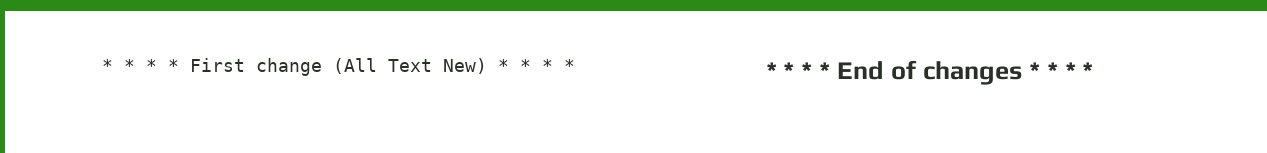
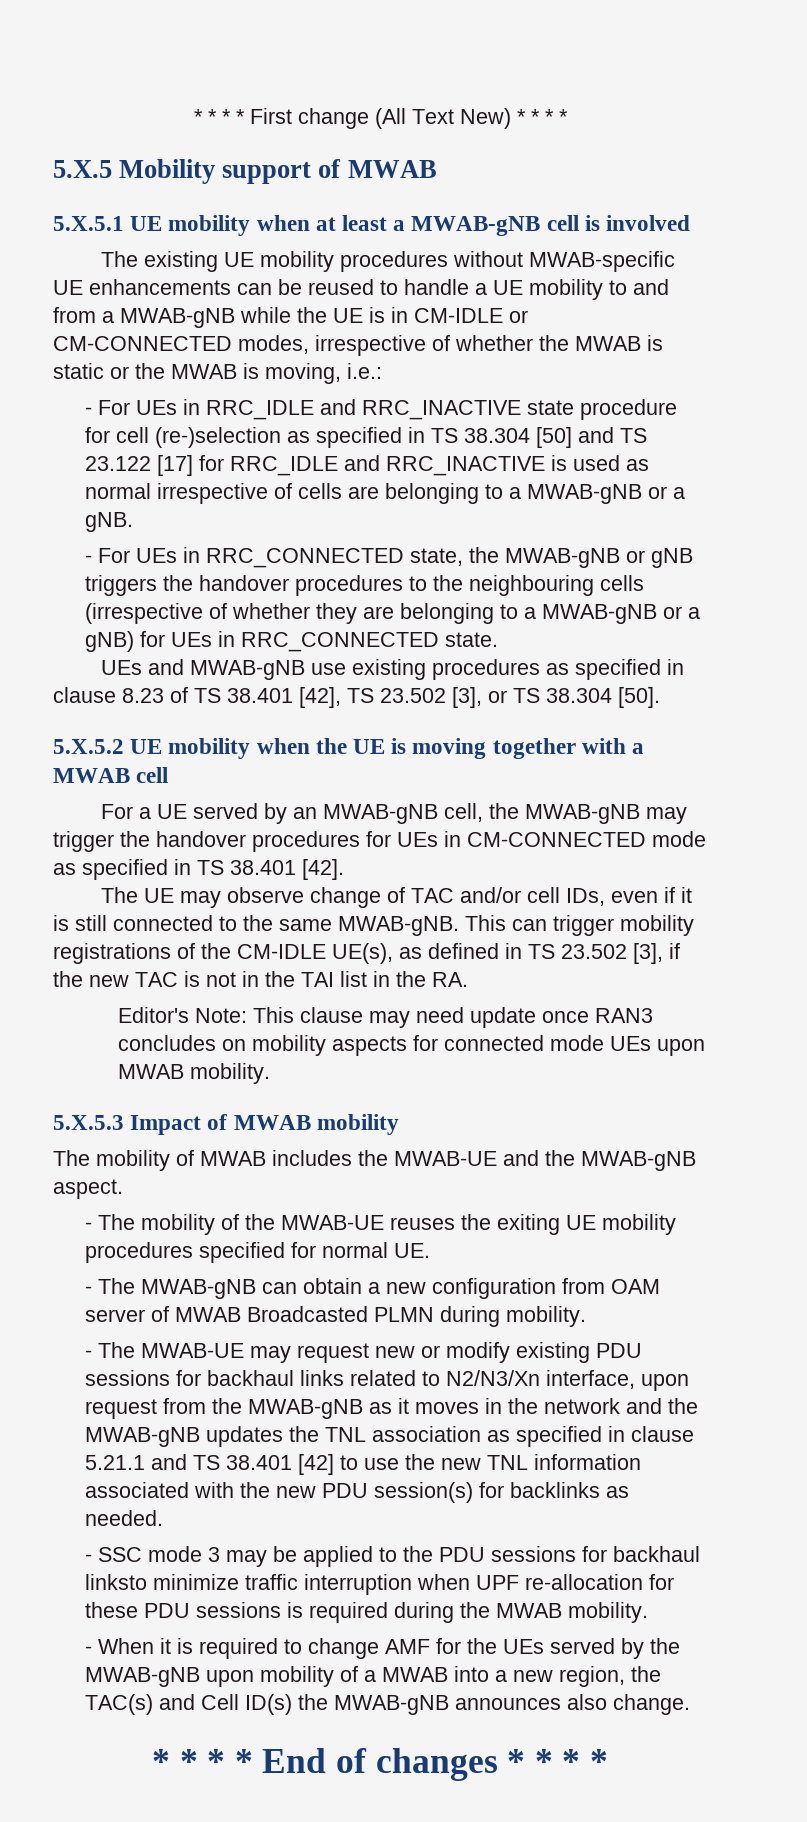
(575, 65) none -> [53,159,437,184] [53,215,691,236] [100,251,675,272] [53,279,669,300] [53,307,528,328] [53,335,663,356] [53,363,382,384] [85,399,678,420] [85,427,648,448] [85,455,650,476] [85,483,686,504] [85,512,134,532] [85,547,694,568] [85,575,645,596] [85,603,701,624] [85,631,499,652] [100,659,684,680] [53,687,660,708] [53,738,645,759] [53,767,169,783] [100,803,687,824] [53,831,706,852] [53,859,344,880] [100,887,692,908] [53,915,694,936] [53,943,680,964] [53,971,468,987] [117,1007,653,1028] [117,1035,705,1056] [117,1063,270,1084] [53,1114,399,1135] [53,1150,696,1171] [53,1179,123,1199] [85,1214,677,1235] [85,1242,431,1263] [85,1278,661,1299] [85,1306,587,1327] [85,1342,643,1363] [85,1370,690,1391] [85,1398,699,1419] [85,1426,695,1447] [85,1454,642,1475] [85,1482,630,1503] [85,1510,164,1526] [85,1546,701,1567] [85,1574,675,1595] [85,1602,649,1623] [85,1638,681,1659] [85,1666,662,1687] [85,1694,691,1715] // 5.X.5 Mobility support of MWAB // 5.X.5.1 UE mobility when at least a MWAB-gNB cell is involved // The existing UE mobility procedures without MWAB-specific UE enhancements can be reused to handle a UE mobility to and from a MWAB-gNB while the UE is in CM-IDLE or CM-CONNECTED modes, irrespective of whether the MWAB is static or the MWAB is moving, i.e.: // - For UEs in RRC_IDLE and RRC_INACTIVE state procedure for cell (re-)selection as specified in TS 38.304 [50] and TS 23.122 [17] for RRC_IDLE and RRC_INACTIVE is used as normal irrespective of cells are belonging to a MWAB-gNB or a gNB. // - For UEs in RRC_CONNECTED state, the MWAB-gNB or gNB triggers the handover procedures to the neighbouring cells (irrespective of whether they are belonging to a MWAB-gNB or a gNB) for UEs in RRC_CONNECTED state. // UEs and MWAB-gNB use existing procedures as specified in clause 8.23 of TS 38.401 [42], TS 23.502 [3], or TS 38.304 [50]. // 5.X.5.2 UE mobility when the UE is moving together with a MWAB cell // For a UE served by an MWAB-gNB cell, the MWAB-gNB may trigger the handover procedures for UEs in CM-CONNECTED mode as specified in TS 38.401 [42]. // The UE may observe change of TAC and/or cell IDs, even if it is still connected to the same MWAB-gNB. This can trigger mobility registrations of the CM-IDLE UE(s), as defined in TS 23.502 [3], if the new TAC is not in the TAI list in the RA. // Editor's Note: This clause may need update once RAN3 concludes on mobility aspects for connected mode UEs upon MWAB mobility. // 5.X.5.3 Impact of MWAB mobility // The mobility of MWAB includes the MWAB-UE and the MWAB-gNB aspect. // - The mobility of the MWAB-UE reuses the exiting UE mobility procedures specified for normal UE. // - The MWAB-gNB can obtain a new configuration from OAM server of MWAB Broadcasted PLMN during mobility. // - The MWAB-UE may request new or modify existing PDU sessions for backhaul links related to N2/N3/Xn interface, upon request from the MWAB-gNB as it moves in the network and the MWAB-gNB updates the TNL association as specified in clause 5.21.1 and TS 38.401 [42] to use the new TNL information associated with the new PDU session(s) for backlinks as needed. // - SSC mode 3 may be applied to the PDU sessions for backhaul linksto minimize traffic interruption when UPF re-allocation for these PDU sessions is required during the MWAB mobility. // - When it is required to change AMF for the UEs served by the MWAB-gNB upon mobility of a MWAB into a new region, the TAC(s) and Cell ID(s) the MWAB-gNB announces also change.

